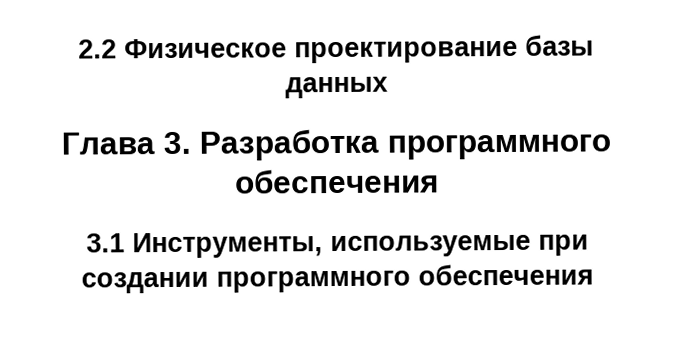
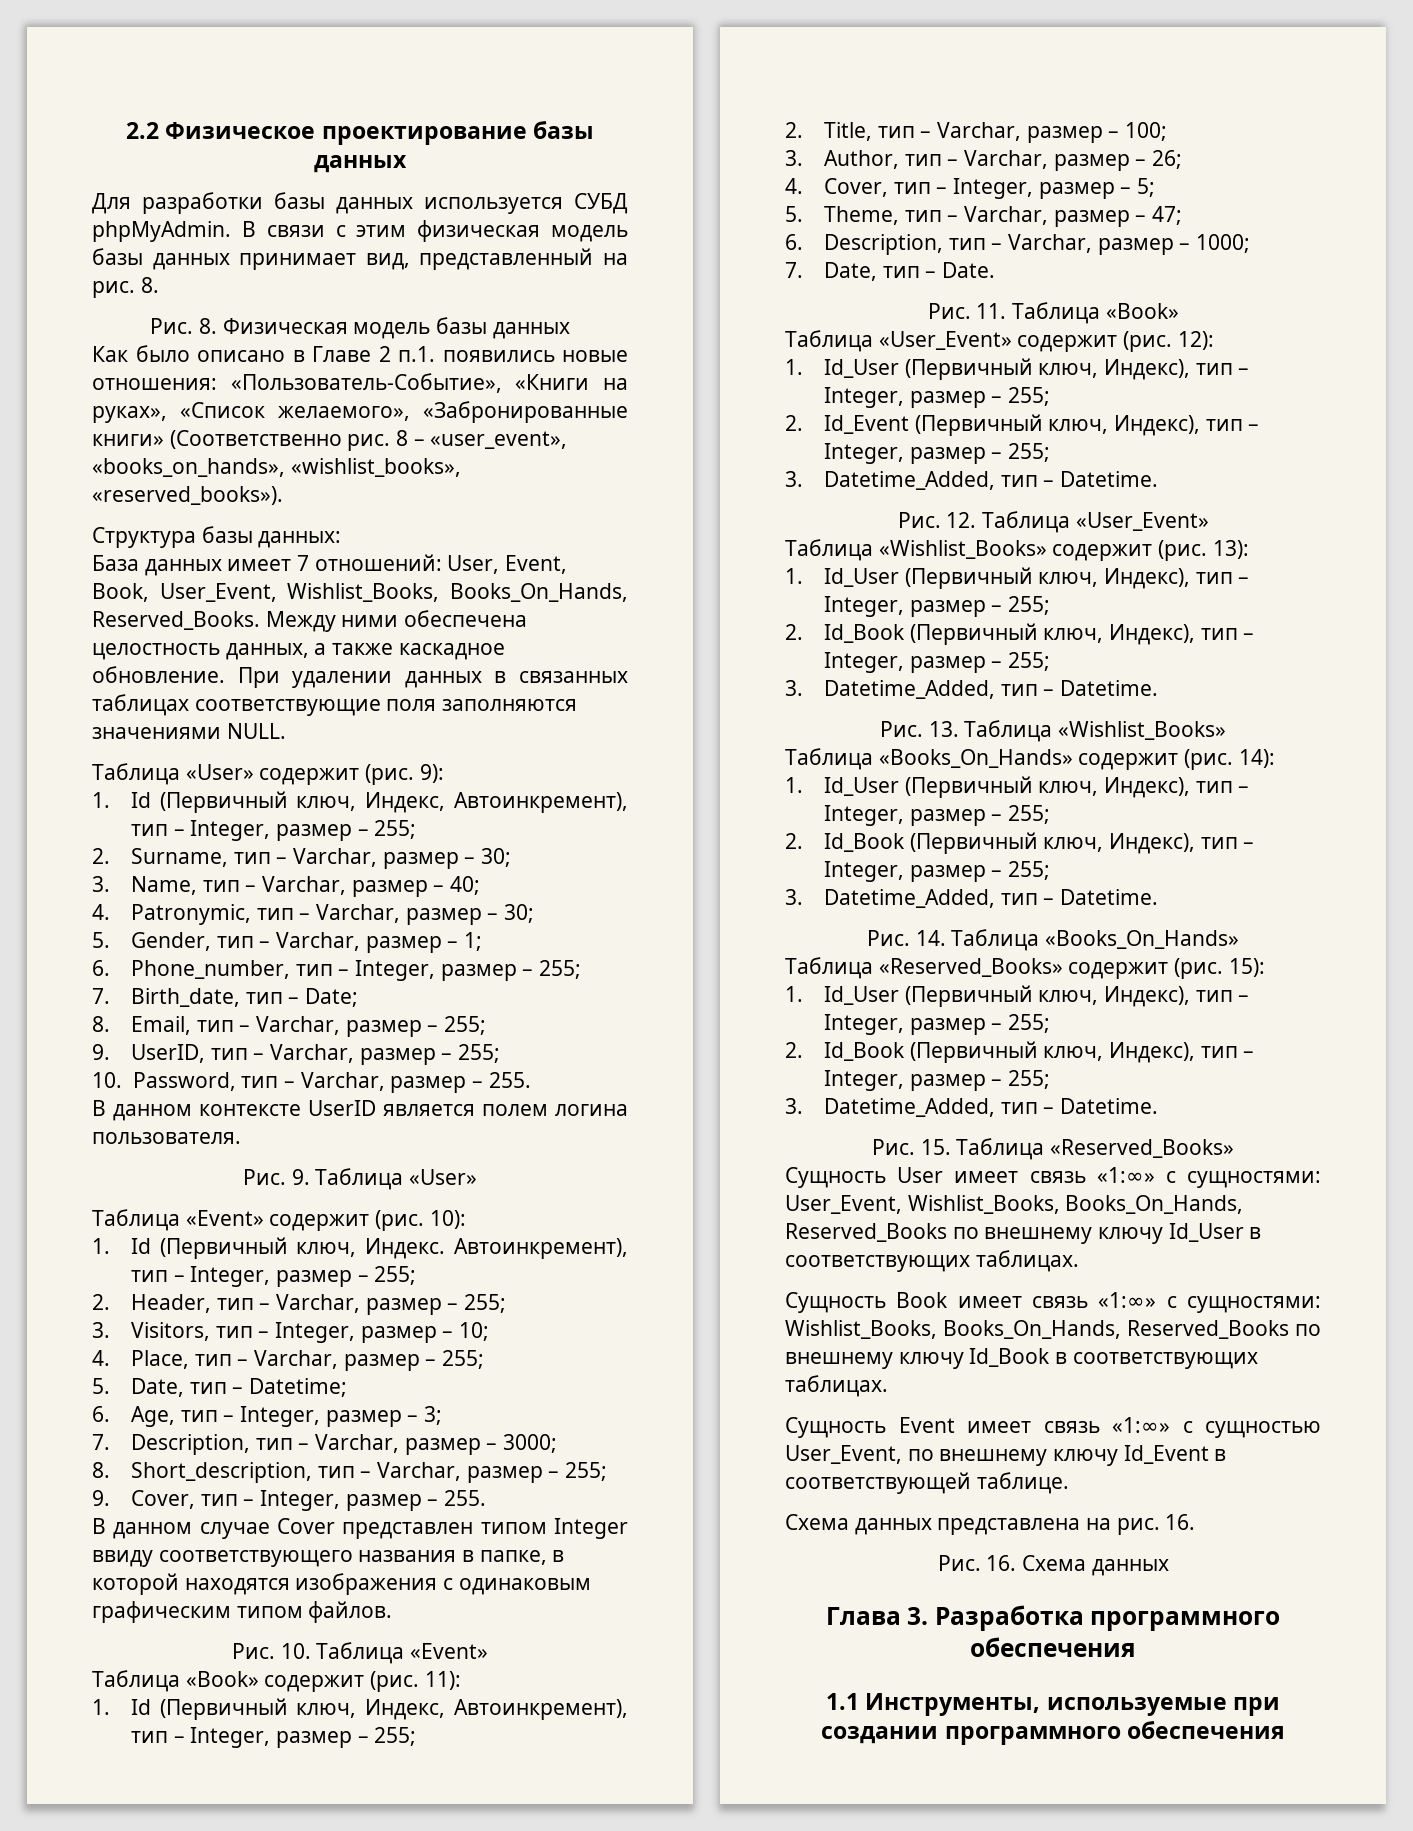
(388, 87) none -> [92,192,628,214] [92,220,628,242] [92,248,628,270] [92,277,159,298] [150,317,570,339] [92,345,628,362] [92,373,628,393] [92,401,628,423] [92,430,568,451] [92,458,461,477] [92,486,283,505] [92,526,342,548] [92,554,568,576] [92,583,628,602] [92,610,528,632] [92,643,505,660] [92,666,628,688] [92,694,578,716] [92,723,286,739] [92,763,444,785] [92,791,628,813] [130,820,417,841] [92,848,511,869] [92,876,480,897] [92,904,534,925] [92,932,482,953] [92,960,581,981] [92,988,358,1007] [92,1016,486,1037] [92,1044,500,1065] [92,1072,531,1093] [92,1100,628,1121] [92,1132,241,1144] [242,1168,478,1190] [92,1209,466,1231] [92,1237,628,1259] [130,1266,417,1287] [92,1294,506,1315] [92,1322,489,1343] [92,1350,484,1371] [92,1378,347,1397] [92,1406,442,1427] [92,1434,557,1455] [92,1462,607,1483] [92,1490,486,1511] [92,1518,628,1539] [92,1550,565,1567] [92,1573,591,1595] [92,1601,393,1623] [231,1642,489,1664] [92,1670,461,1692] [92,1698,628,1720] [130,1727,417,1748] [785,122,1167,143] [785,150,1182,171] [785,178,1155,199] [785,206,1182,227] [785,234,1250,255] [785,262,995,281] [927,302,1179,324] [785,330,1214,352] [785,358,1250,380] [823,387,1050,408] [785,414,1260,436] [823,443,1050,464] [785,471,1158,490] [897,511,1209,533] [785,539,1249,561] [785,567,1250,589] [823,596,1050,617] [785,623,1255,645] [823,652,1050,673] [785,680,1158,699] [879,720,1227,742] [785,748,1275,770] [785,776,1250,798] [823,805,1050,826] [785,832,1255,854] [823,861,1050,882] [785,889,1158,908] [866,929,1240,951] [785,957,1265,979] [785,985,1250,1007] [823,1014,1050,1035] [785,1041,1255,1063] [823,1070,1050,1091] [785,1098,1158,1117] [871,1138,1235,1160] [785,1167,1321,1188] [785,1195,1244,1214] [785,1223,1262,1244] [785,1250,1079,1272] [785,1292,1321,1313] [785,1320,1321,1339] [785,1348,1258,1369] [785,1375,888,1397] [785,1417,1321,1438] [785,1445,1227,1466] [785,1472,1069,1494] [785,1514,1196,1535] [937,1555,1169,1576] // Для разработки базы данных используется СУБД phpMyAdmin. В связи с этим физическая модель базы данных принимает вид, представленный на рис. 8. // Рис. 8. Физическая модель базы данных // Как было описано в Главе 2 п.1. появились новые отношения: «Пользователь-Событие», «Книги на руках», «Список желаемого», «Забронированные книги» (Соответственно рис. 8 – «user_event», «books_on_hands», «wishlist_books», «reserved_books»). // Структура базы данных: // База данных имеет 7 отношений: User, Event, Book, User_Event, Wishlist_Books, Books_On_Hands, Reserved_Books. Между ними обеспечена целостность данных, а также каскадное обновление. При удалении данных в связанных таблицах соответствующие поля заполняются значениями NULL. // Таблица «User» содержит (рис. 9): // 1. Id (Первичный ключ, Индекс, Автоинкремент), тип – Integer, размер – 255; // 2. Surname, тип – Varchar, размер – 30; // 3. Name, тип – Varchar, размер – 40; // 4. Patronymic, тип – Varchar, размер – 30; // 5. Gender, тип – Varchar, размер – 1; // 6. Phone_number, тип – Integer, размер – 255; // 7. Birth_date, тип – Date; // 8. Email, тип – Varchar, размер – 255; // 9. UserID, тип – Varchar, размер – 255; // 10. Password, тип – Varchar, размер – 255. // В данном контексте UserID является полем логина пользователя. // Рис. 9. Таблица «User» // Таблица «Event» содержит (рис. 10): // 1. Id (Первичный ключ, Индекс. Автоинкремент), тип – Integer, размер – 255; // 2. Header, тип – Varchar, размер – 255; // 3. Visitors, тип – Integer, размер – 10; // 4. Place, тип – Varchar, размер – 255; // 5. Date, тип – Datetime; // 6. Age, тип – Integer, размер – 3; // 7. Description, тип – Varchar, размер – 3000; // 8. Short_description, тип – Varchar, размер – 255; // 9. Cover, тип – Integer, размер – 255. // В данном случае Cover представлен типом Integer ввиду соответствующего названия в папке, в которой находятся изображения с одинаковым графическим типом файлов. // Рис. 10. Таблица «Event» // Таблица «Book» содержит (рис. 11): // 1. Id (Первичный ключ, Индекс, Автоинкремент), тип – Integer, размер – 255; // 2. Title, тип – Varchar, размер – 100; // 3. Author, тип – Varchar, размер – 26; // 4. Cover, тип – Integer, размер – 5; // 5. Theme, тип – Varchar, размер – 47; // 6. Description, тип – Varchar, размер – 1000; // 7. Date, тип – Date. // Рис. 11. Таблица «Book» // Таблица «User_Event» содержит (рис. 12): // 1. Id_User (Первичный ключ, Индекс), тип – Integer, размер – 255; // 2. Id_Event (Первичный ключ, Индекс), тип – Integer, размер – 255; // 3. Datetime_Added, тип – Datetime. // Рис. 12. Таблица «User_Event» // Таблица «Wishlist_Books» содержит (рис. 13): // 1. Id_User (Первичный ключ, Индекс), тип – Integer, размер – 255; // 2. Id_Book (Первичный ключ, Индекс), тип – Integer, размер – 255; // 3. Datetime_Added, тип – Datetime. // Рис. 13. Таблица «Wishlist_Books» // Таблица «Books_On_Hands» содержит (рис. 14): // 1. Id_User (Первичный ключ, Индекс), тип – Integer, размер – 255; // 2. Id_Book (Первичный ключ, Индекс), тип – Integer, размер – 255; // 3. Datetime_Added, тип – Datetime. // Рис. 14. Таблица «Books_On_Hands» // Таблица «Reserved_Books» содержит (рис. 15): // 1. Id_User (Первичный ключ, Индекс), тип – Integer, размер – 255; // 2. Id_Book (Первичный ключ, Индекс), тип – Integer, размер – 255; // 3. Datetime_Added, тип – Datetime. // Рис. 15. Таблица «Reserved_Books» // Cущность User имеет связь «1:∞» с сущностями: User_Event, Wishlist_Books, Books_On_Hands, Reserved_Books по внешнему ключу Id_User в соответствующих таблицах. // Сущность Book имеет связь «1:∞» с сущностями: Wishlist_Books, Books_On_Hands, Reserved_Books по внешнему ключу Id_Book в соответствующих таблицах. // Сущность Event имеет связь «1:∞» с сущностью User_Event, по внешнему ключу Id_Event в соответствующей таблице. // Схема данных представлена на рис. 16. // Рис. 16. Схема данных
[85,233,125,253] 3.1 -> [826,1693,860,1710] 1.1

